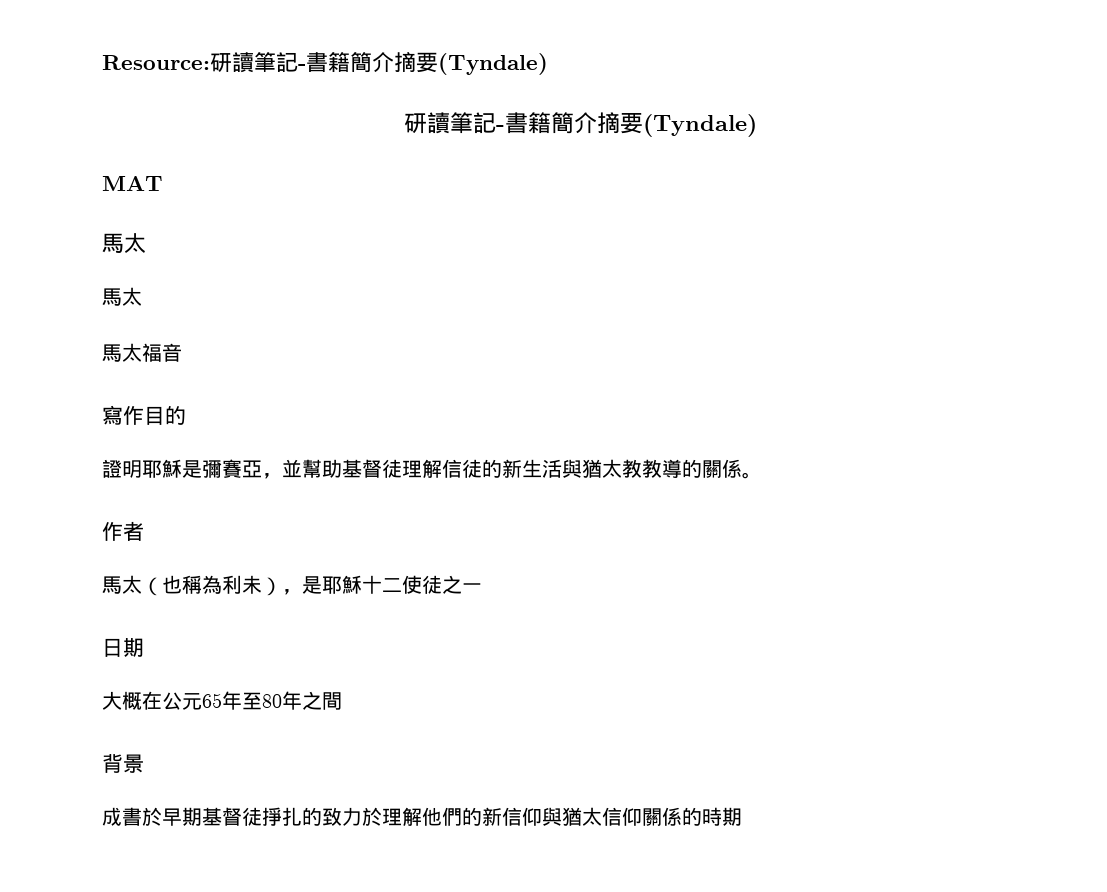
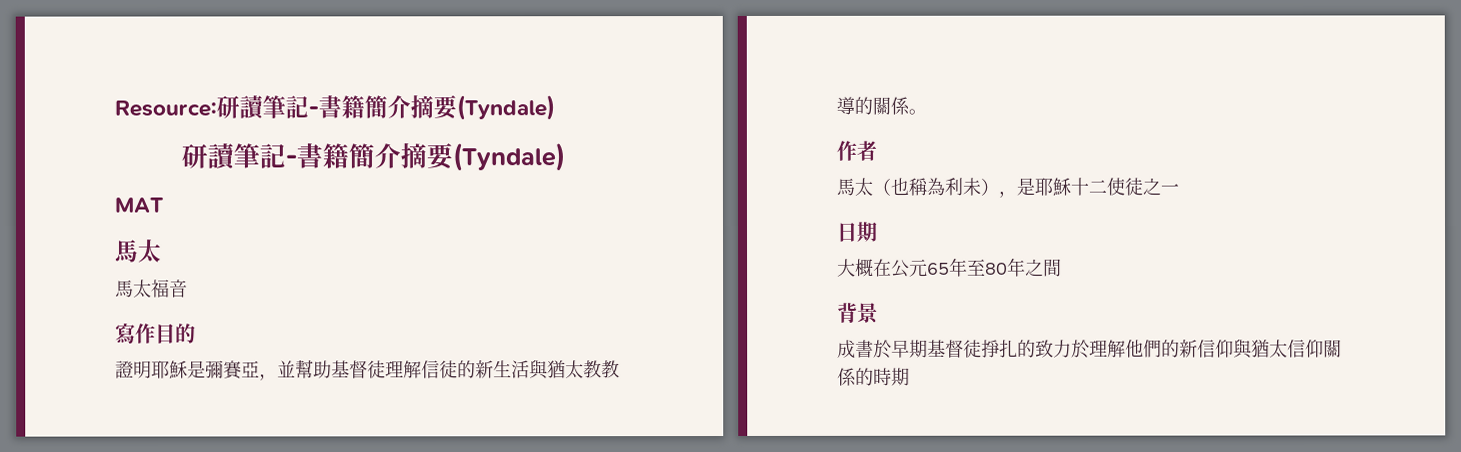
[102,343,142,362] // 馬太 -> (152, 288) none

